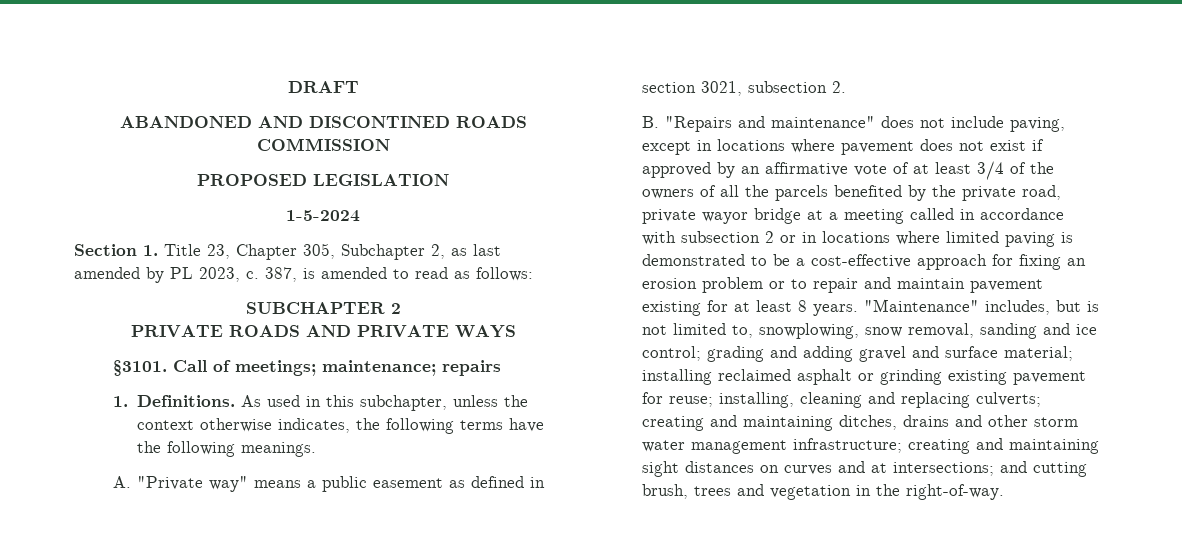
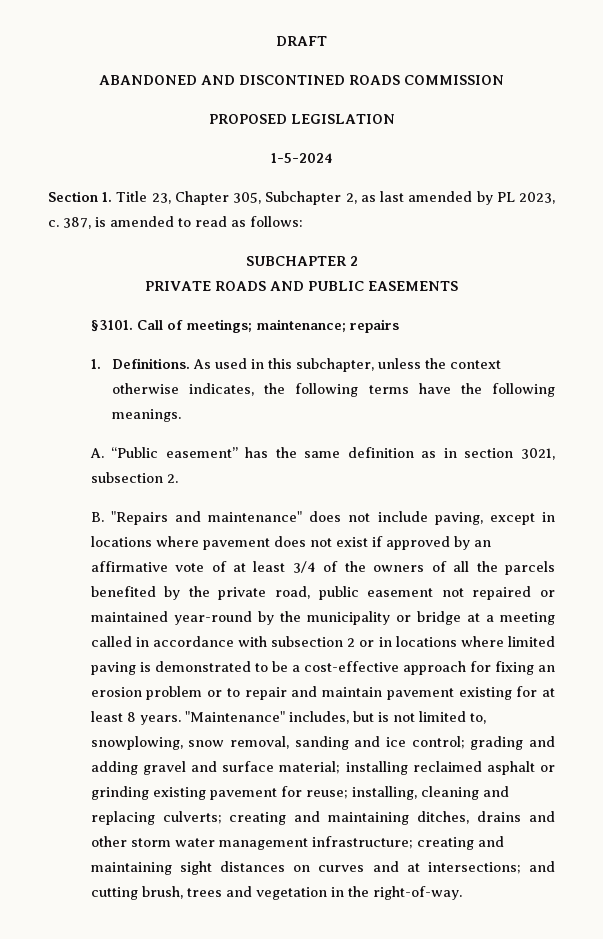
[356,325,516,338] PRIVATE WAYS -> [307,281,458,291] PUBLIC EASEMENTS
[137,476,525,492] "Private way" means a public easement as defined -> [111,447,437,458] “Public easement” has the same definition as
[642,209,749,224] private wayor -> [318,586,555,600] [90,611,411,625] public easement not repaired or maintained year-round by the municipality or

